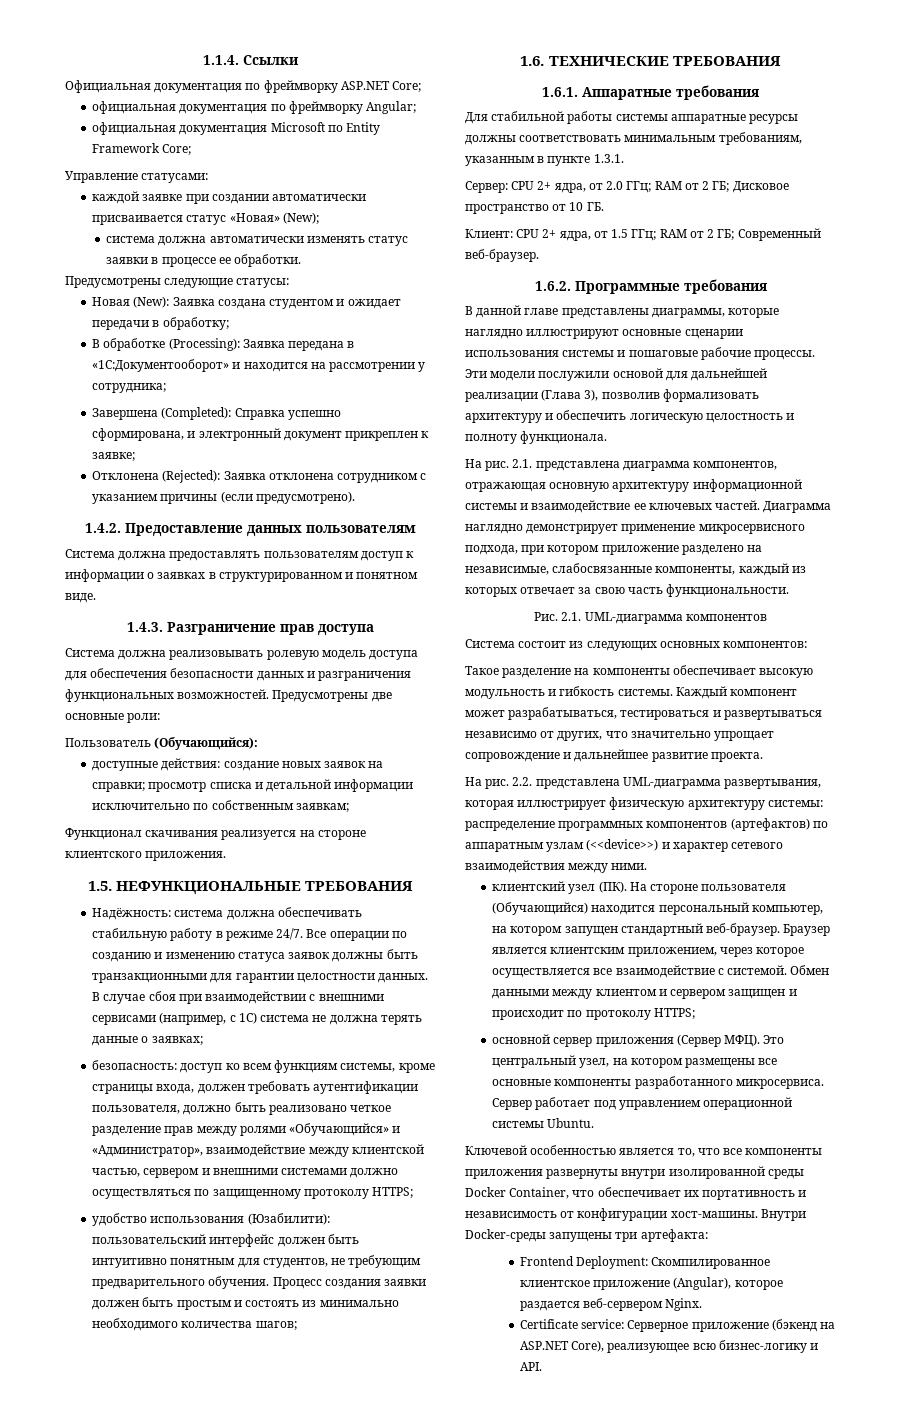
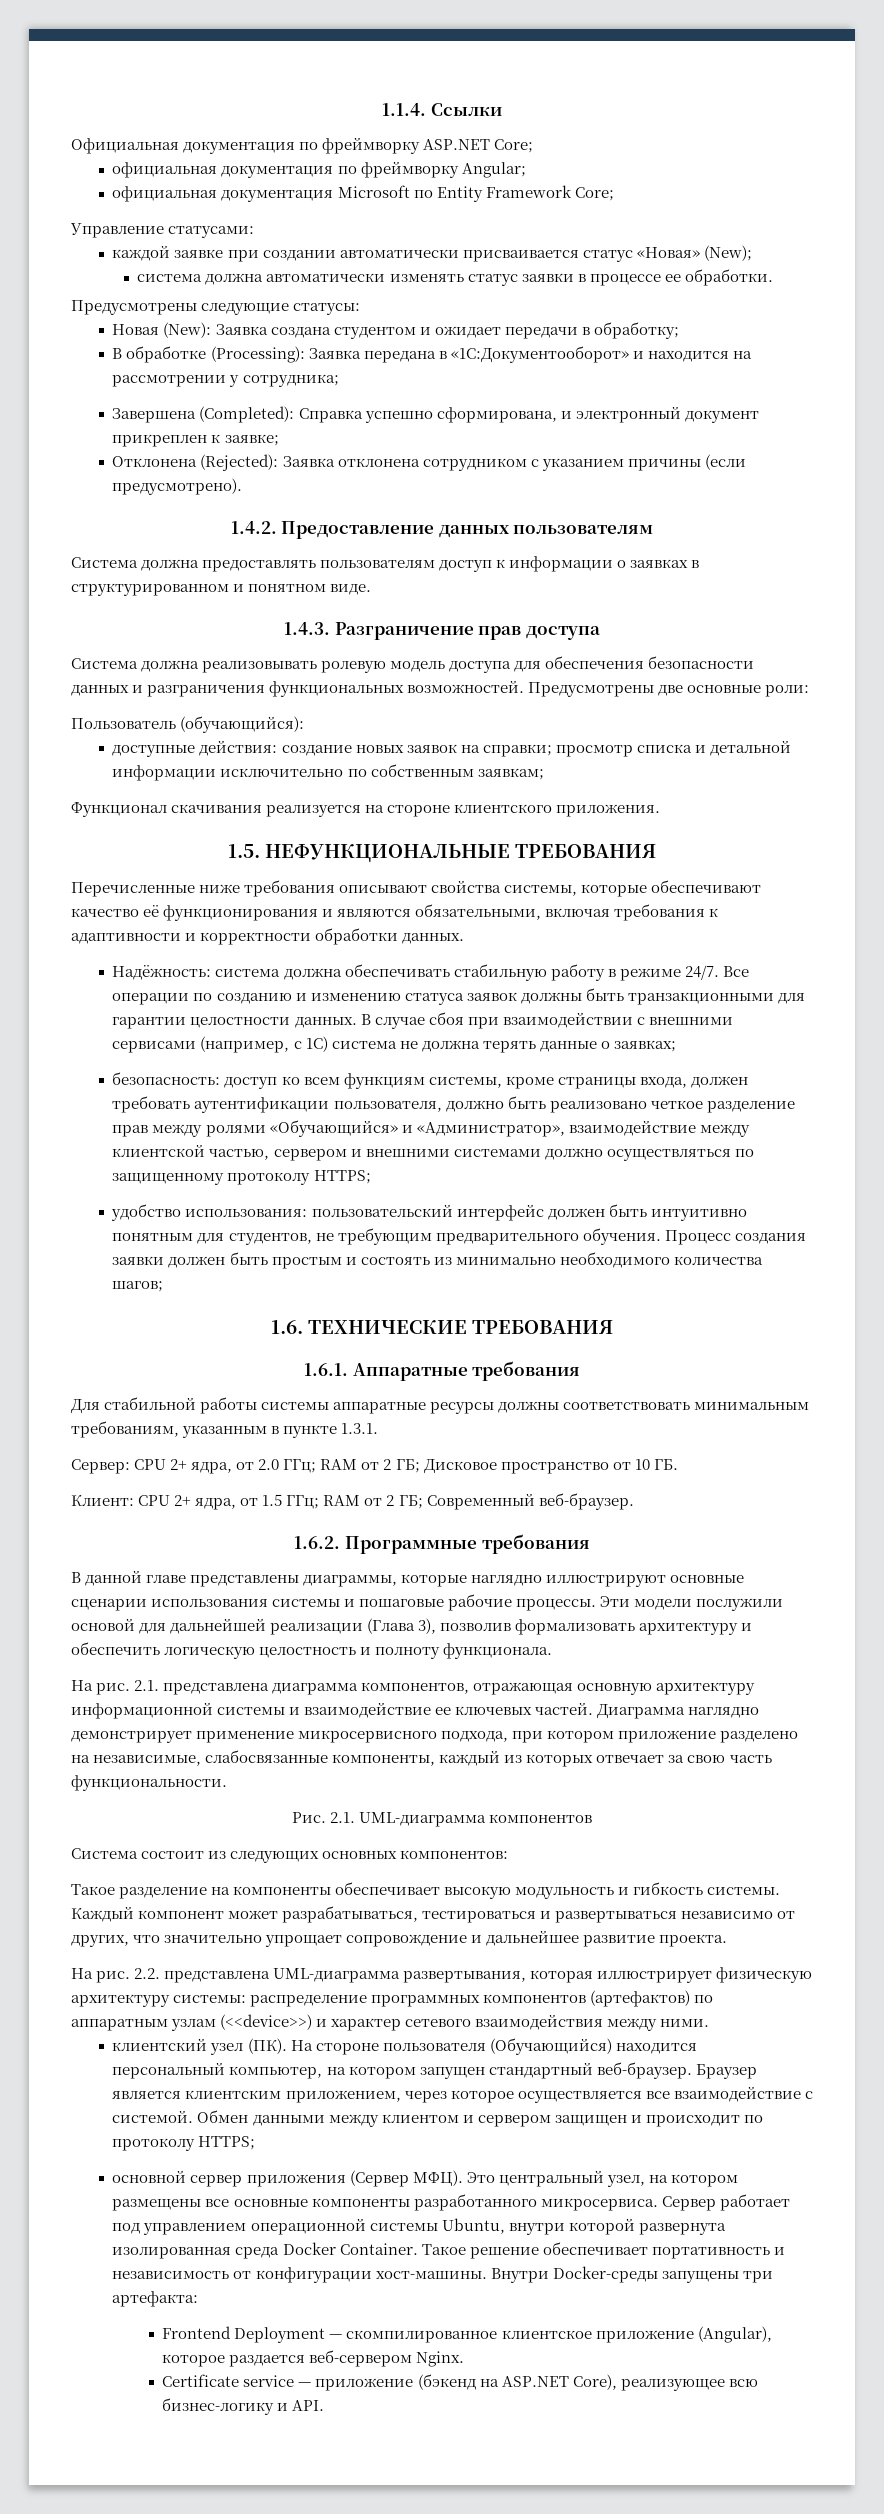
[154,737,259,750] (Обучающийся): -> [180,716,305,733] (обучающийся):
(414, 886) none -> [71,880,762,897] [71,904,719,921] [71,928,465,945] // Перечисленные ниже требования описывают свойства системы, которые обеспечивают качество её функционирования и являются обязательными, включая требования к адаптивности и корректности обработки данных.
[150,1213,330,1225] использования (Юзабилити): -> [185,1209,308,1217] использования:
[547,1118,595,1128] [465,1145,823,1157] [465,1166,804,1179] [465,1187,699,1199] Ubuntu. // Ключевой особенностью является то, что все компоненты приложения развернуты внутри изолированной среды Docker Container, что обеспечивает их -> [441,2218,726,2235] [112,2242,648,2259] Ubuntu, внутри которой развернута изолированная среда Docker Container. Такое решение обеспечивает
[576,1256,771,1269] Deployment: Скомпилированное -> [234,2327,498,2343] Deployment — скомпилированное
[581,1319,689,1332] service: Серверное -> [243,2375,312,2387] service —

